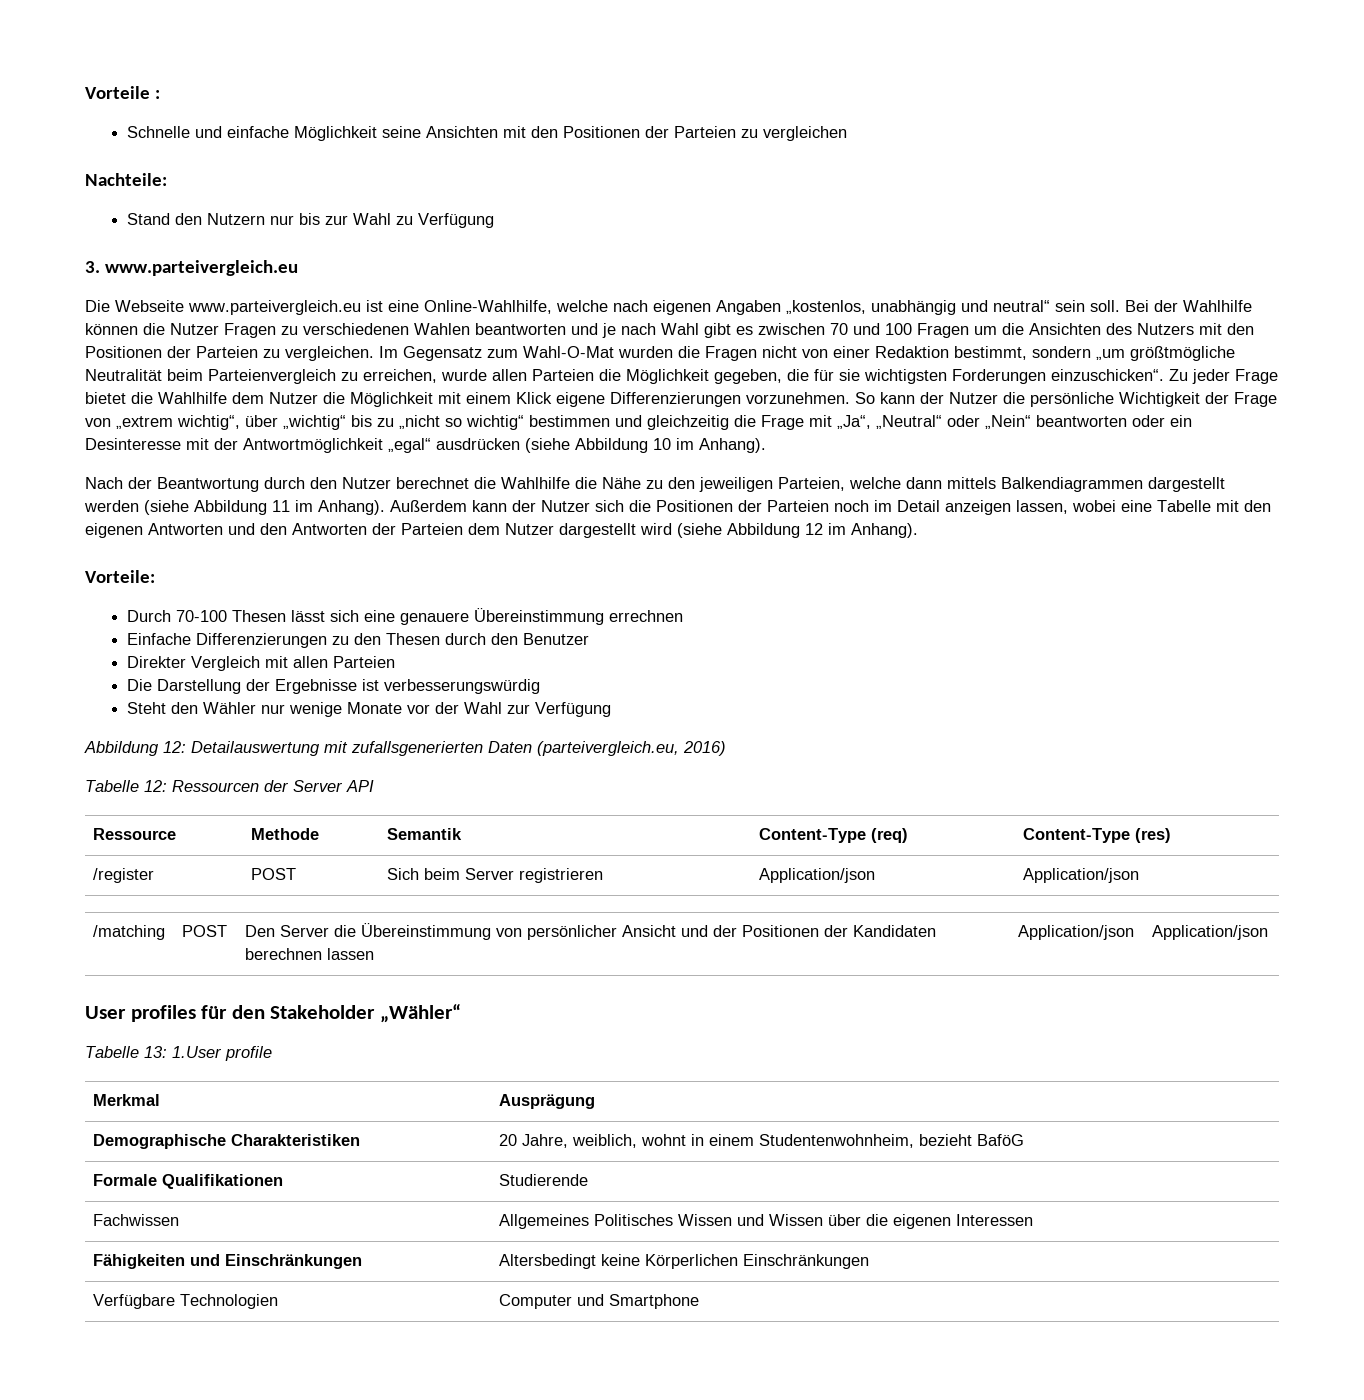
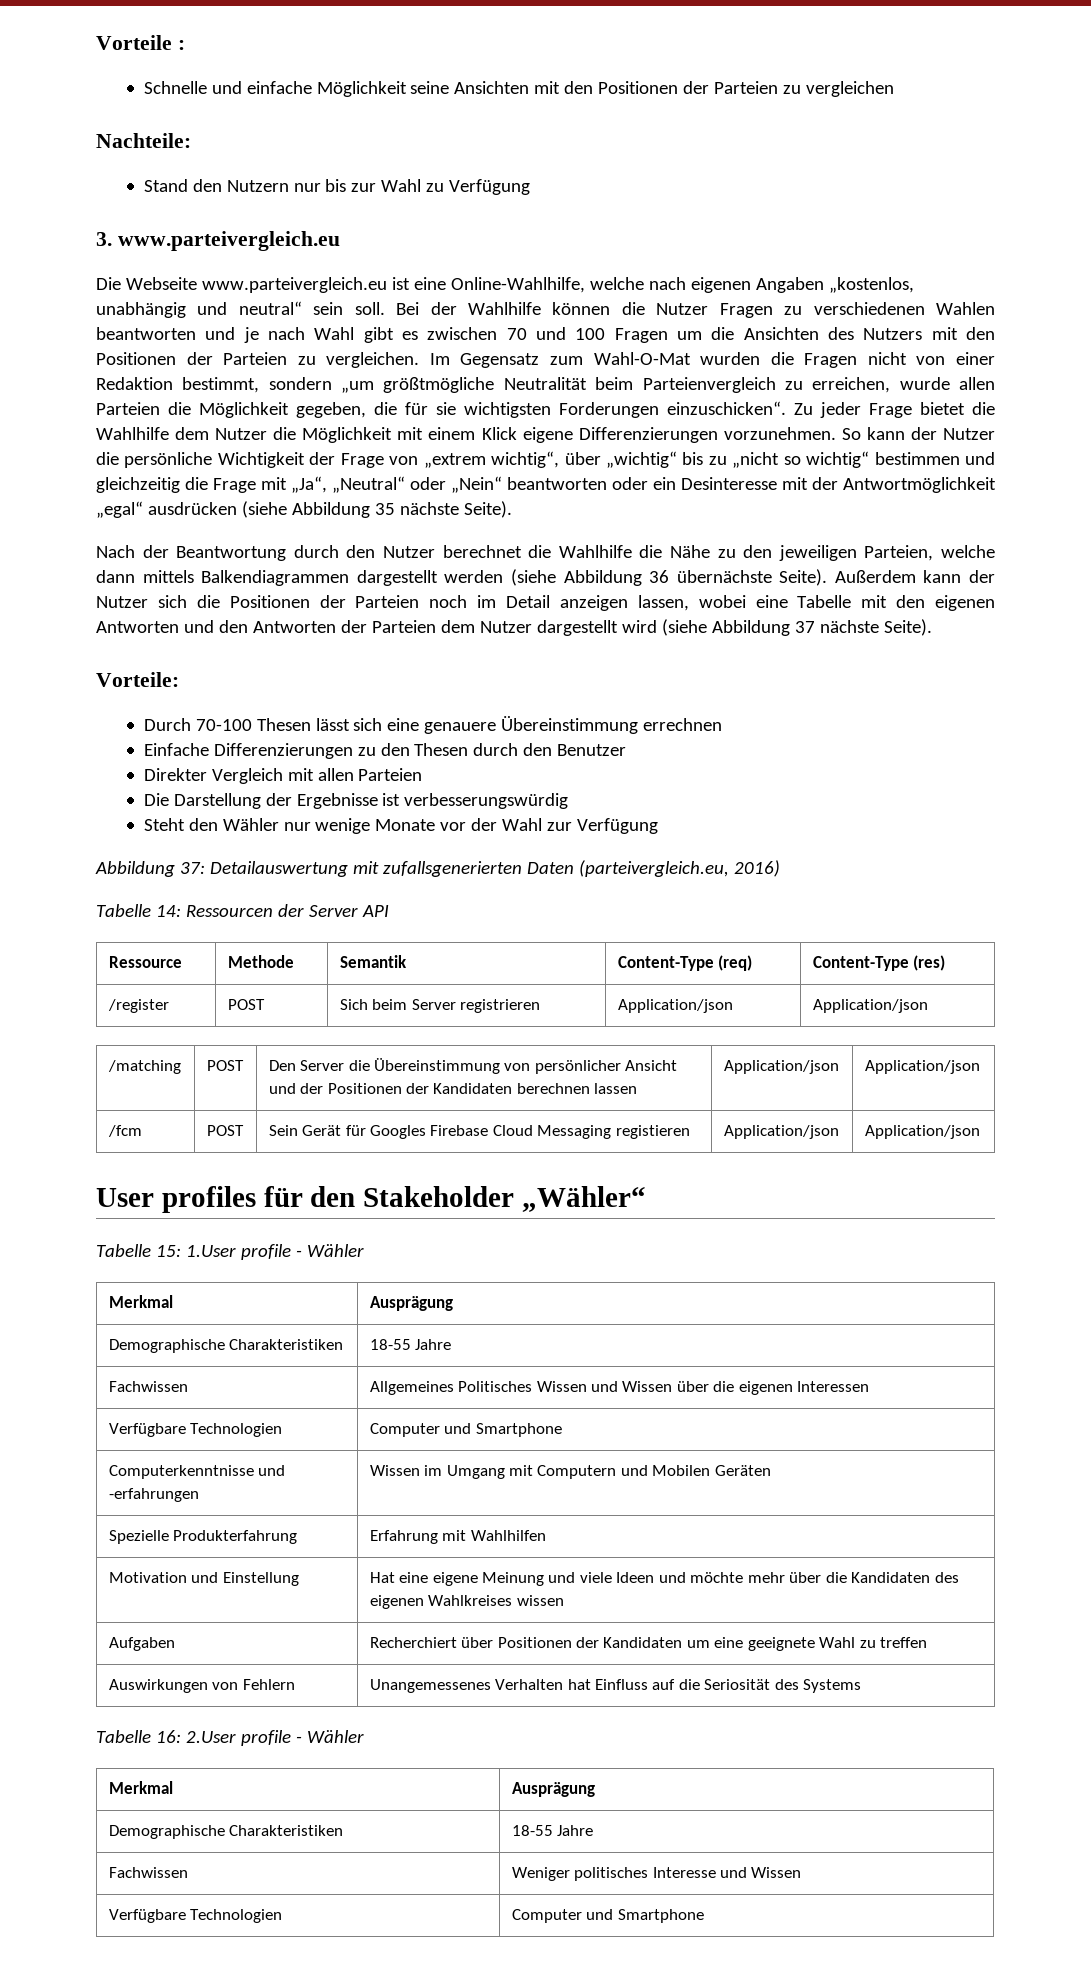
[653,438,766,453] 10 im Anhang). -> [374,501,512,518] 35 nächste Seite).
[272,500,385,515] 11 im Anhang). -> [649,569,828,586] 36 übernächste Seite).
[805,523,918,538] 12 im Anhang). -> [794,619,932,636] 37 nächste Seite).
[163,741,186,753] 12: -> [179,862,205,874] 37:
[144,780,167,792] 12: -> [155,905,181,917] 14:
(1269, 932) none -> [107,1125,142,1137] [206,1125,244,1136] [268,1125,690,1139] [723,1125,839,1139] [864,1125,980,1139] // /fcm | POST | Sein Gerät für Googles Firebase Cloud Messaging registieren | Application/json | Application/json
[144,1046,167,1058] 13: -> [155,1245,181,1257] 15:
[93,1094,161,1106] [499,1094,596,1109] [93,1134,361,1149] [499,1134,1025,1148] [93,1174,284,1189] [499,1174,589,1186] // Merkmal | Ausprägung // Demographische Charakteristiken | 20 Jahre, weiblich, wohnt in einem Studentenwohnheim, bezieht BaföG // Formale Qualifikationen | Studierende -> [295,1244,364,1257] [108,1295,173,1308] [369,1296,453,1311] [108,1339,344,1353] [369,1339,452,1350] - Wähler // Merkmal | Ausprägung // Demographische Charakteristiken | 18-55 Jahre
[93,1254,363,1269] [499,1254,870,1269] Fähigkeiten und Einschränkungen | Altersbedingt keine Körperlichen Einschränkungen -> [108,1423,283,1437] [369,1423,562,1437] [108,1465,286,1479] [108,1488,199,1502] [369,1465,771,1479] [108,1530,298,1544] [369,1530,546,1544] [108,1572,299,1586] [369,1572,959,1586] [369,1595,564,1609] [108,1637,175,1651] [369,1637,928,1651] [108,1679,295,1693] [369,1679,862,1693] [96,1730,364,1746] [108,1781,173,1794] [511,1782,595,1797] [108,1825,344,1839] [511,1825,594,1836] [108,1867,188,1878] [511,1867,802,1881] Verfügbare Technologien | Computer und Smartphone // Computerkenntnisse und -erfahrungen | Wissen im Umgang mit Computern und Mobilen Geräten // Spezielle Produkterfahrung | Erfahrung mit Wahlhilfen // Motivation und Einstellung | Hat eine eigene Meinung und viele Ideen und möchte mehr über die Kandidaten des eigenen Wahlkreises wissen // Aufgaben | Recherchiert über Positionen der Kandidaten um eine geeignete Wahl zu treffen // Auswirkungen von Fehlern | Unangemessenes Verhalten hat Einfluss auf die Seriosität des Systems // Tabelle 16: 2.User profile - Wähler // Merkmal | Ausprägung // Demographische Charakteristiken | 18-55 Jahre // Fachwissen | Weniger politisches Interesse und Wissen

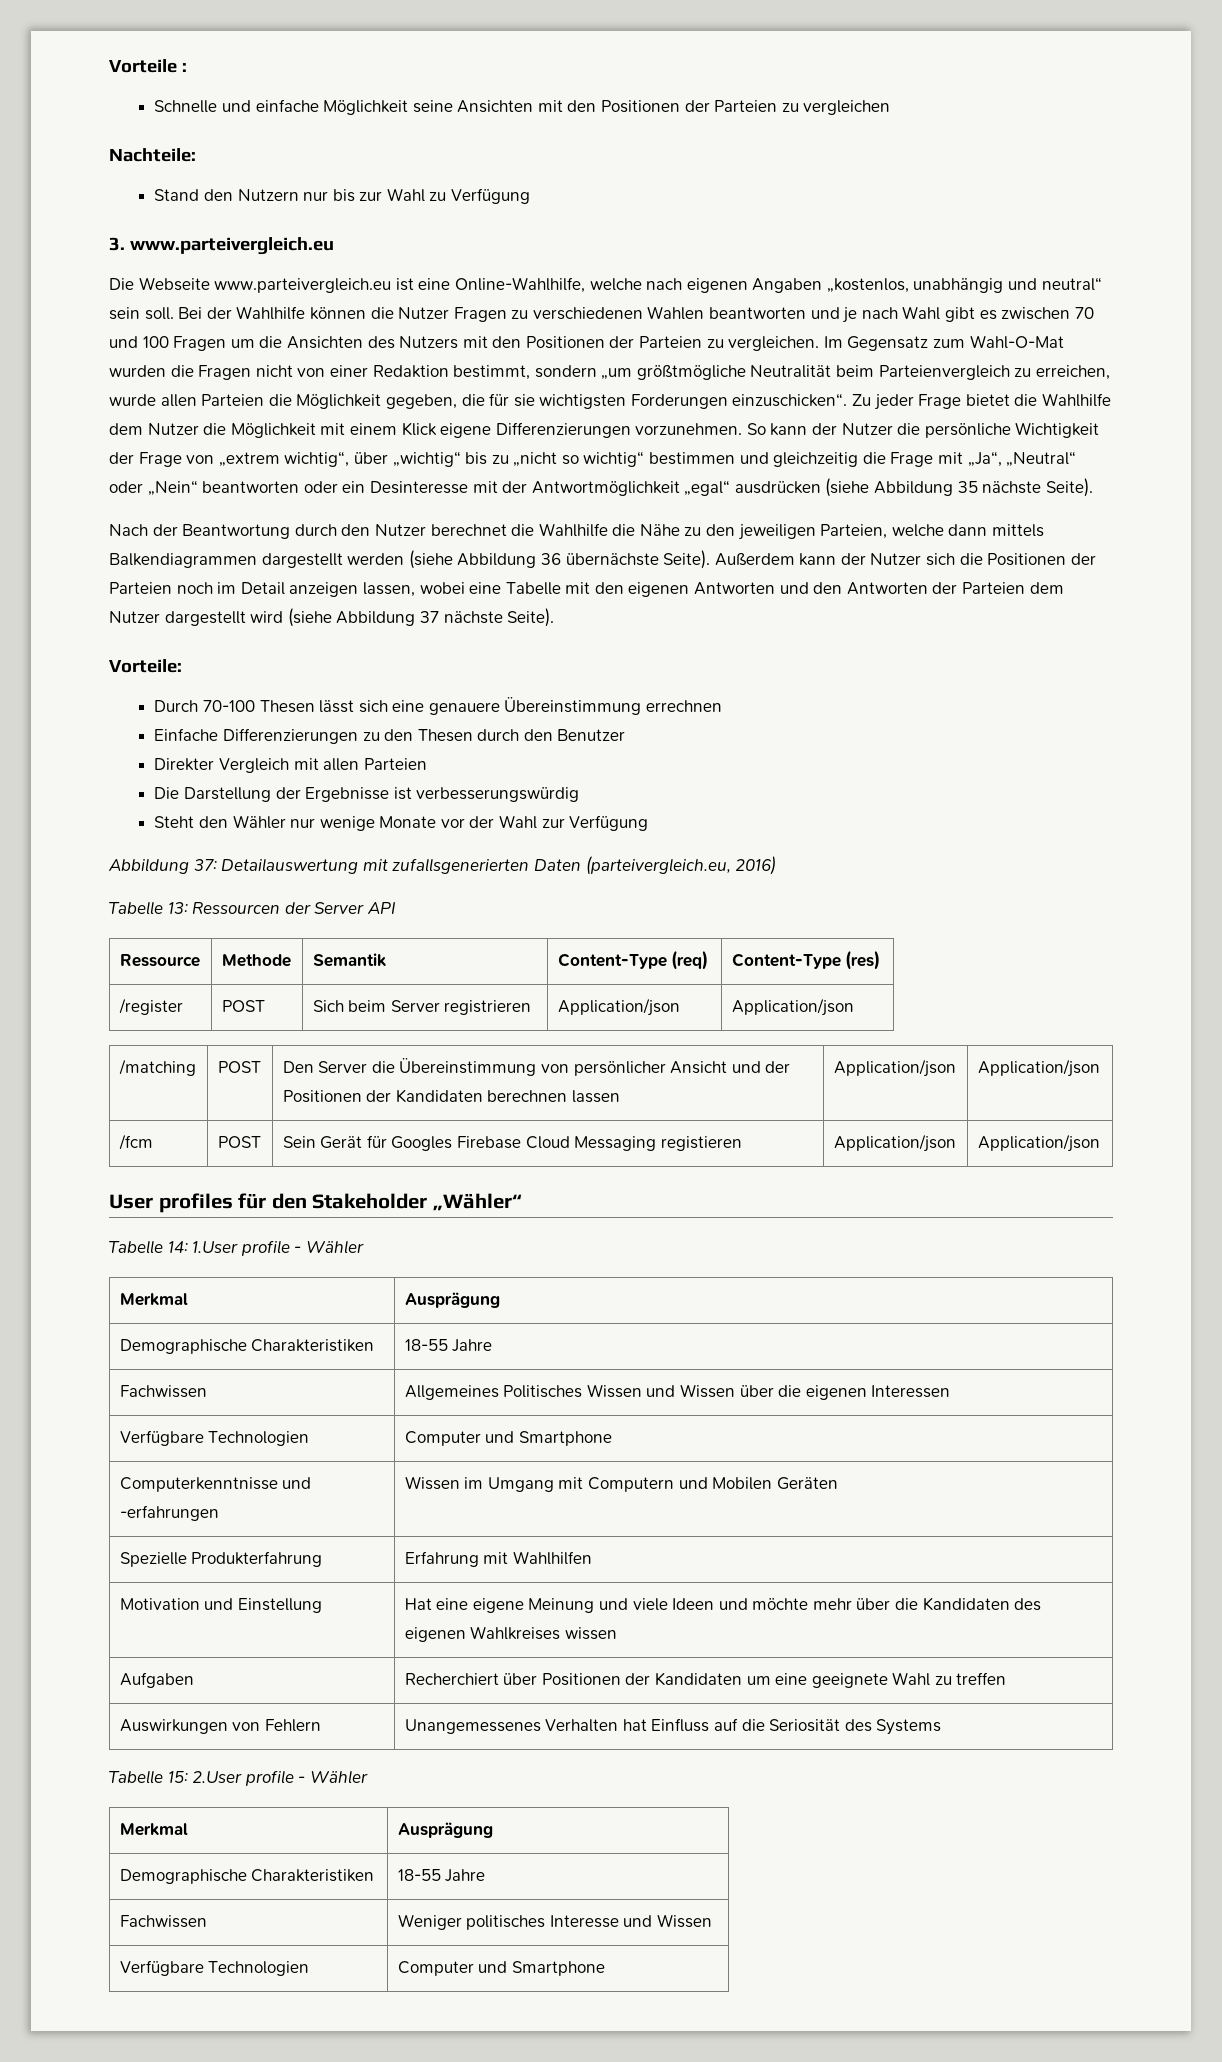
[155,905,181,917] 14: -> [167,902,188,914] 13:
[155,1245,181,1257] 15: -> [167,1241,188,1253] 14:
[155,1730,181,1743] 16: -> [167,1771,188,1783] 15:

